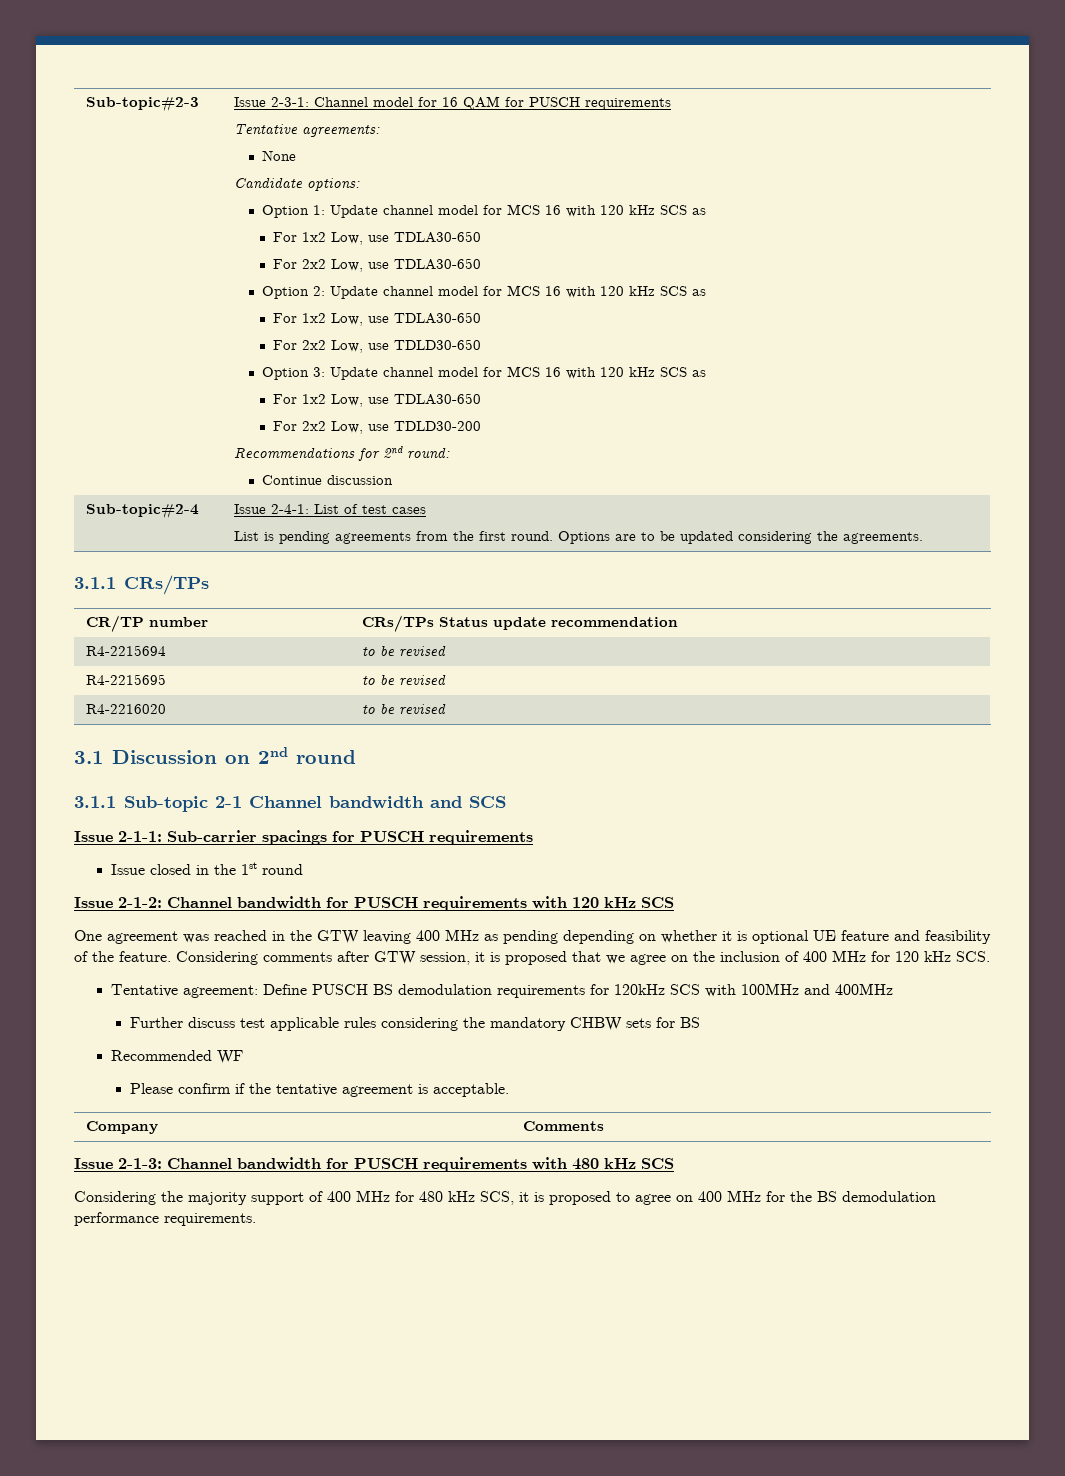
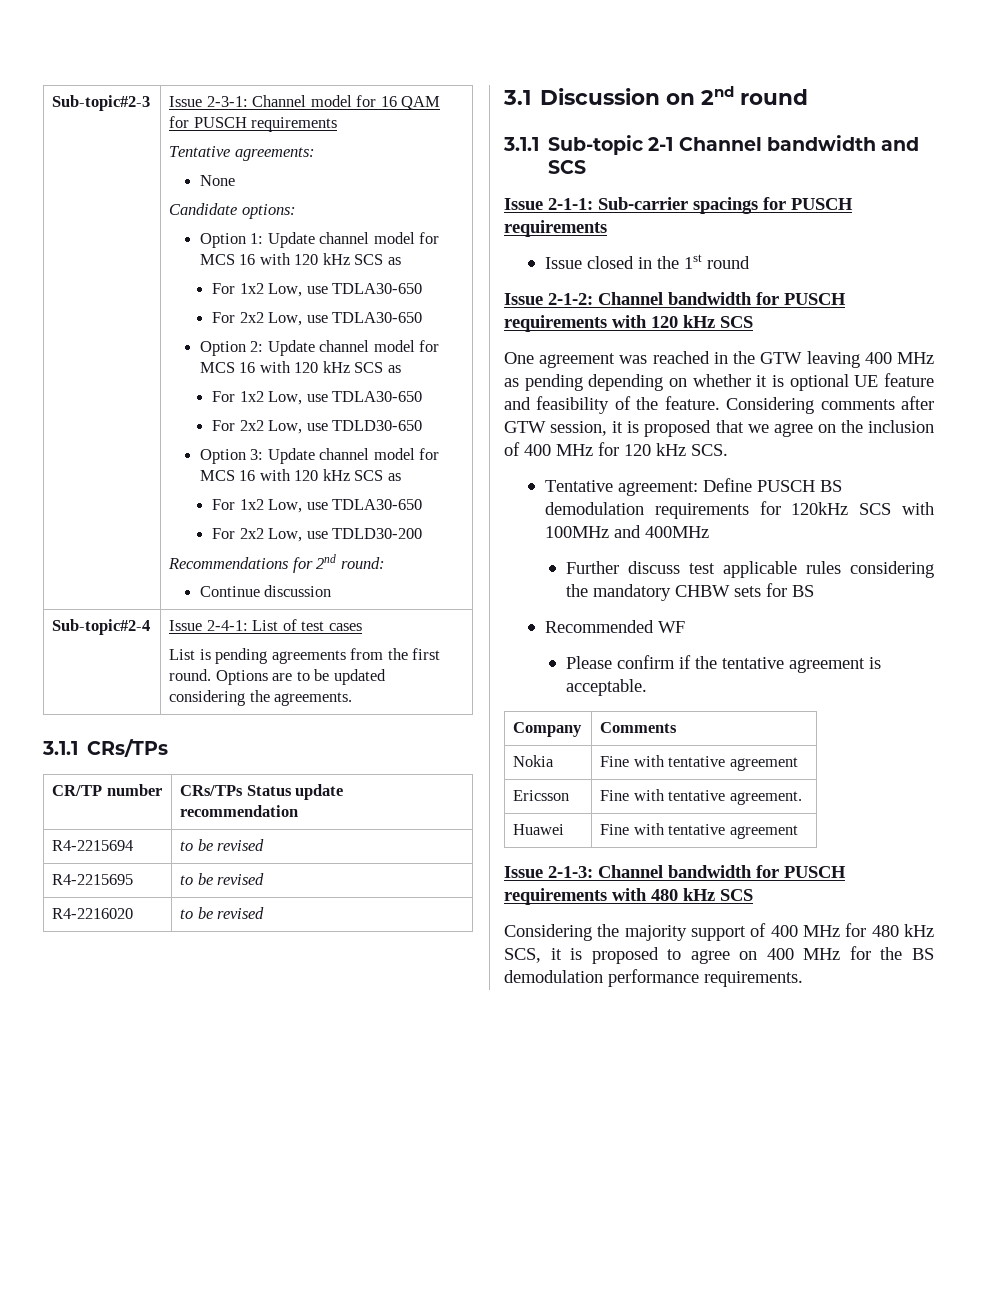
(605, 1126) none -> [513,755,555,767] [600,755,798,771] [513,790,570,801] [600,789,802,805] [513,824,565,835] [600,823,798,839] // Nokia | Fine with tentative agreement // Ericsson | Fine with tentative agreement. // Huawei | Fine with tentative agreement

